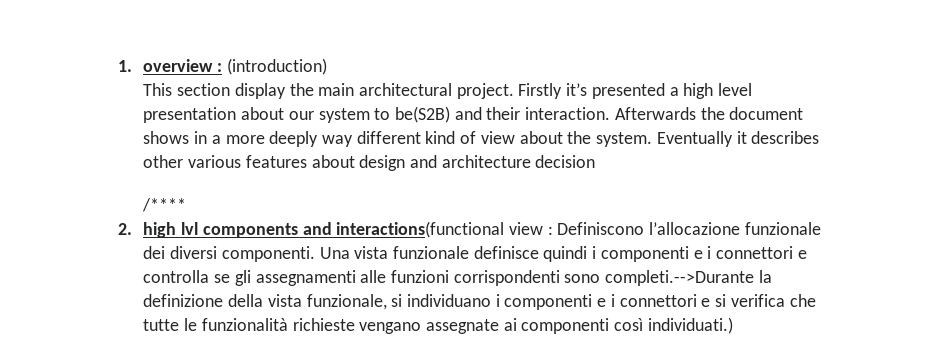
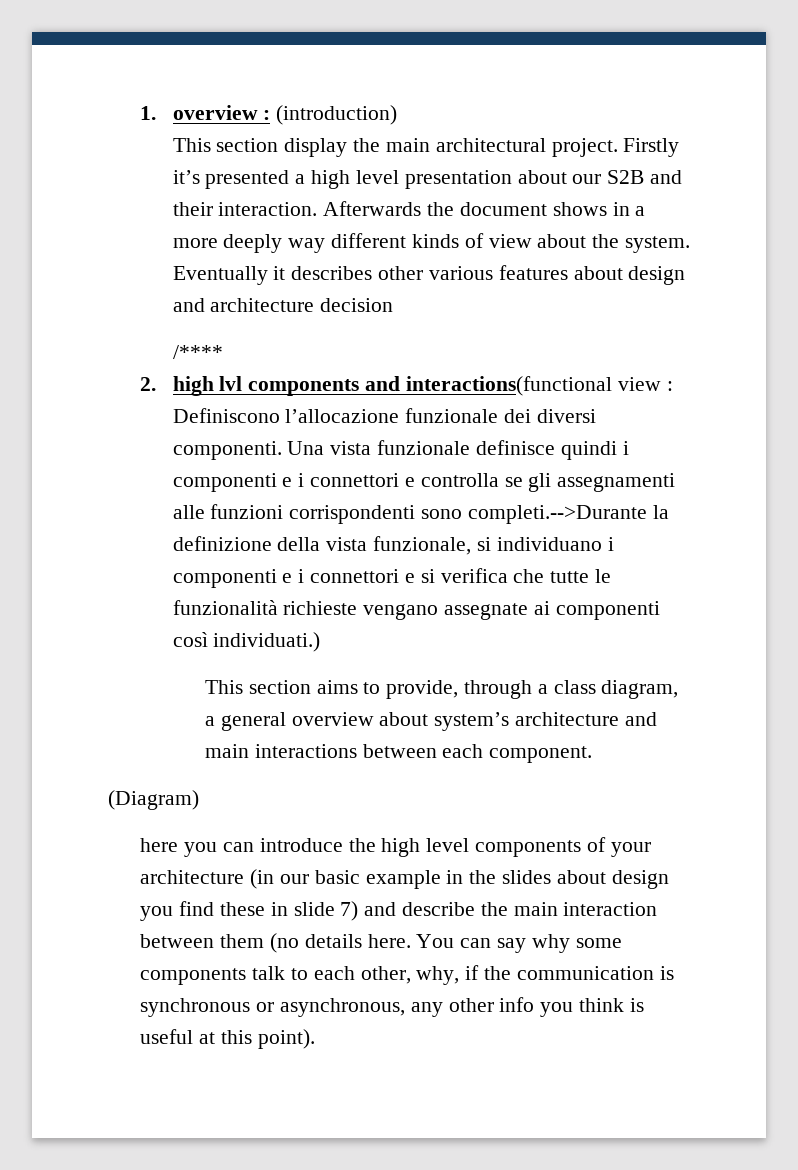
[318,106,451,123] system to be(S2B) -> [607,170,645,184] S2B
[425,131,456,144] kind -> [411,234,459,248] kinds
(733, 325) none -> [205,680,679,699] [205,712,657,731] [205,744,593,763] [108,790,199,810] [140,837,651,857] [140,869,669,889] [140,901,658,921] [140,933,622,953] [140,965,674,985] [140,997,644,1017] [140,1029,315,1049] // This section aims to provide, through a class diagram, a general overview about system’s architecture and main interactions between each component. // (Diagram) // here you can introduce the high level components of your architecture (in our basic example in the slides about design you find these in slide 7) and describe the main interaction between them (no details here. You can say why some components talk to each other, why, if the communication is synchronous or asynchronous, any other info you think is useful at this point).

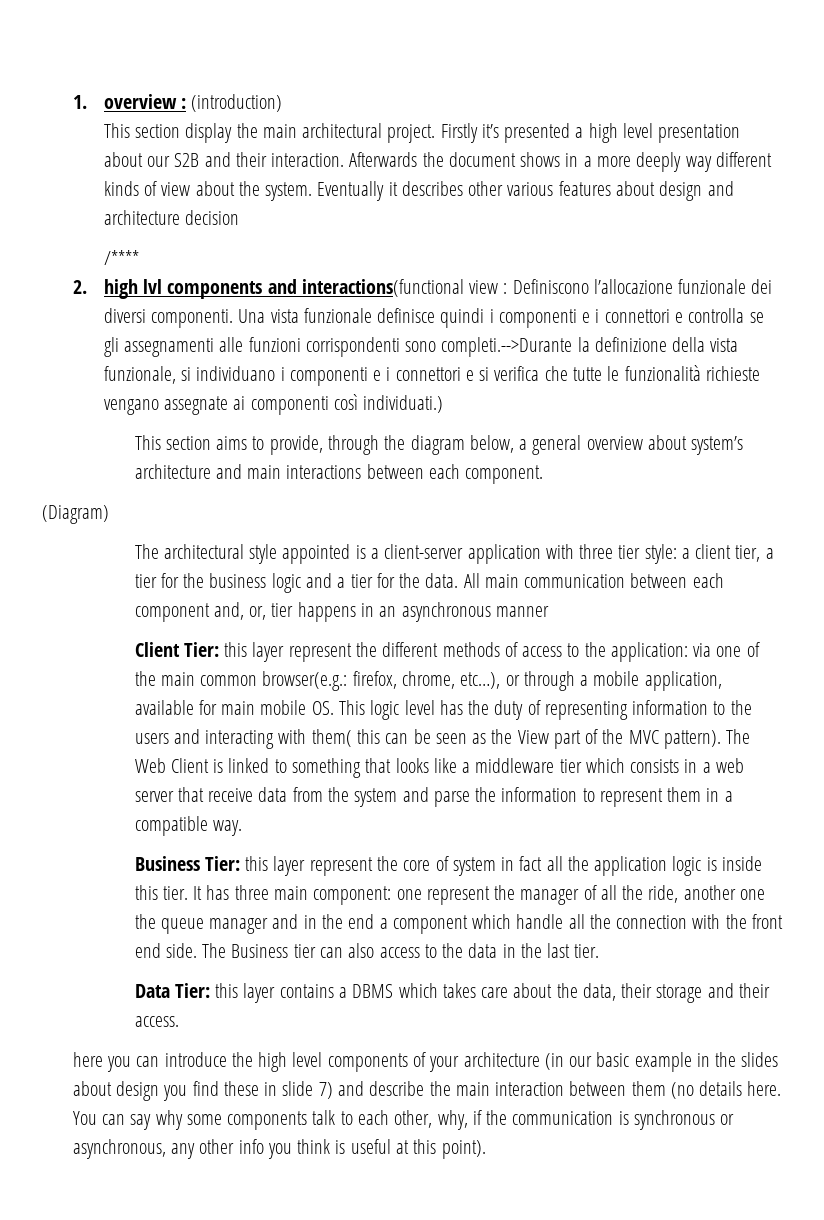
[537,680,679,699] a class diagram, -> [384,435,514,455] the diagram below,
(199, 800) none -> [134,544,774,564] [134,573,724,593] [134,602,549,622] [134,642,760,662] [134,671,722,691] [134,700,752,720] [134,729,751,749] [134,758,744,778] [134,787,733,807] [134,816,242,836] [134,856,762,876] [134,885,765,905] [134,914,783,934] [134,943,600,958] [134,983,770,1003] [134,1016,179,1027] // The architectural style appointed is a client-server application with three tier style: a client tier, a tier for the business logic and a tier for the data. All main communication between each component and, or, tier happens in an asynchronous manner // Client Tier: this layer represent the different methods of access to the application: via one of the main common browser(e.g.: firefox, chrome, etc…), or through a mobile application, available for main mobile OS. This logic level has the duty of representing information to the users and interacting with them( this can be seen as the View part of the MVC pattern). The Web Client is linked to something that looks like a middleware tier which consists in a web server that receive data from the system and parse the information to represent them in a compatible way. // Business Tier: this layer represent the core of system in fact all the application logic is inside this tier. It has three main component: one represent the manager of all the ride, another one the queue manager and in the end a component which handle all the connection with the front end side. The Business tier can also access to the data in the last tier. // Data Tier: this layer contains a DBMS which takes care about the data, their storage and their access.

